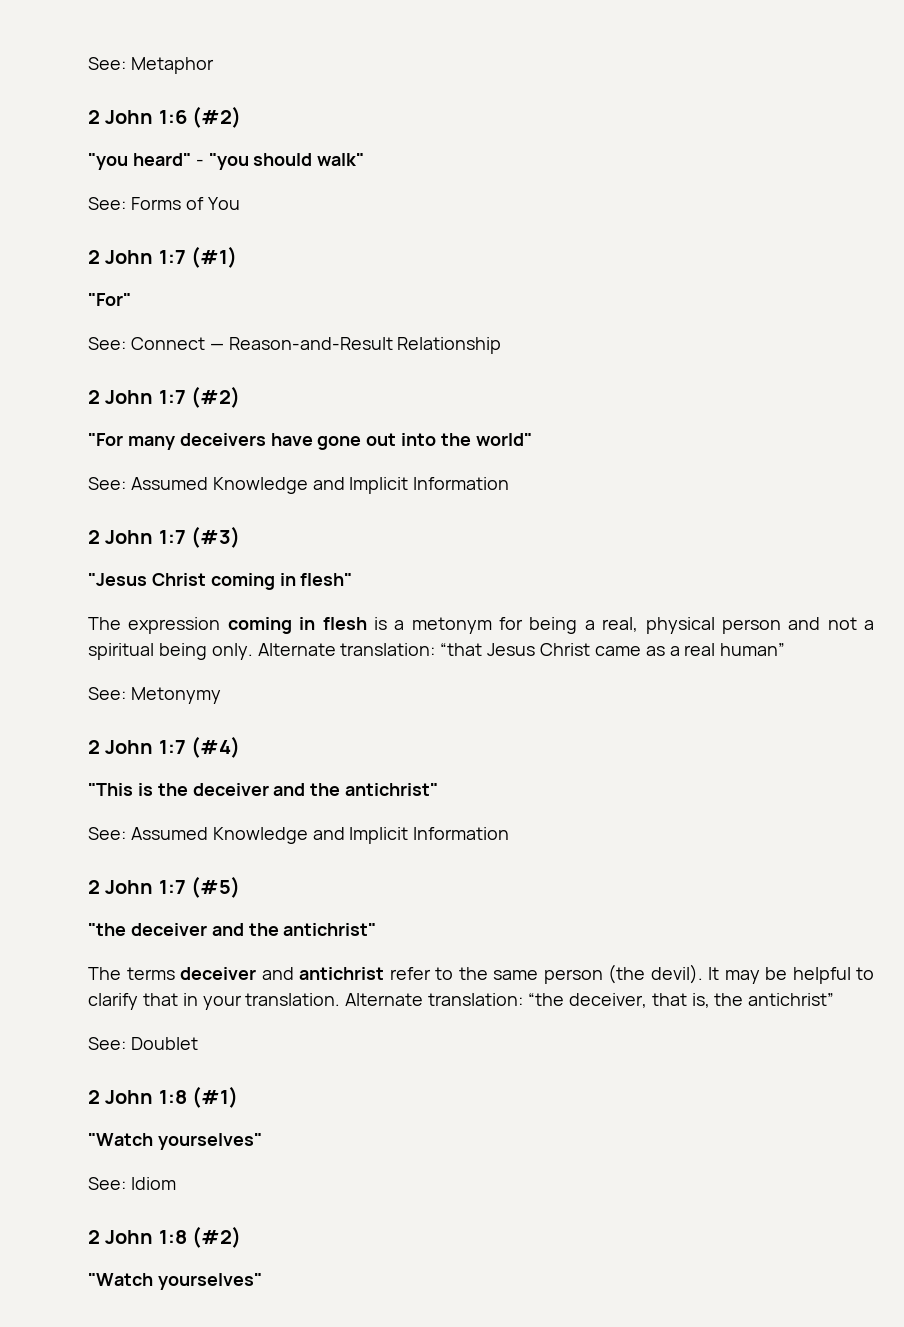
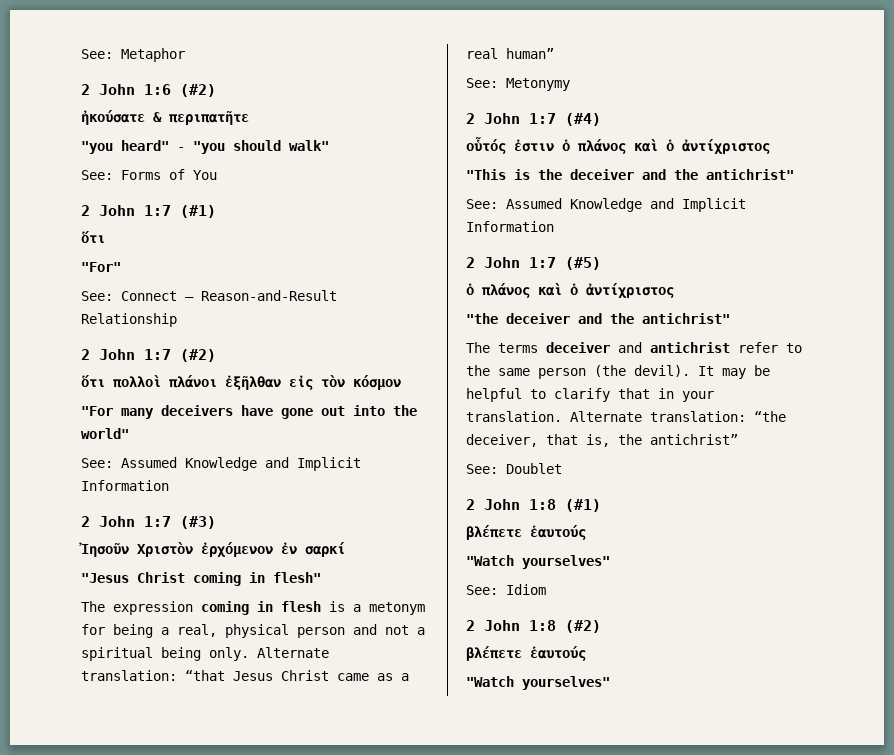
(242, 117) none -> [81,110,249,125] // ἠκούσατε & περιπατῆτε
(238, 257) none -> [81,231,105,243] // ὅτι
(241, 397) none -> [81,375,401,390] // ὅτι πολλοὶ πλάνοι ἐξῆλθαν εἰς τὸν κόσμον
(241, 537) none -> [79,542,345,557] // Ἰησοῦν Χριστὸν ἐρχόμενον ἐν σαρκί
(241, 747) none -> [466,137,770,154] // οὗτός ἐστιν ὁ πλάνος καὶ ὁ ἀντίχριστος
(241, 887) none -> [466,283,674,298] // ὁ πλάνος καὶ ὁ ἀντίχριστος
(239, 1097) none -> [466,525,586,540] // βλέπετε ἑαυτούς
(242, 1237) none -> [466,646,586,661] // βλέπετε ἑαυτούς

